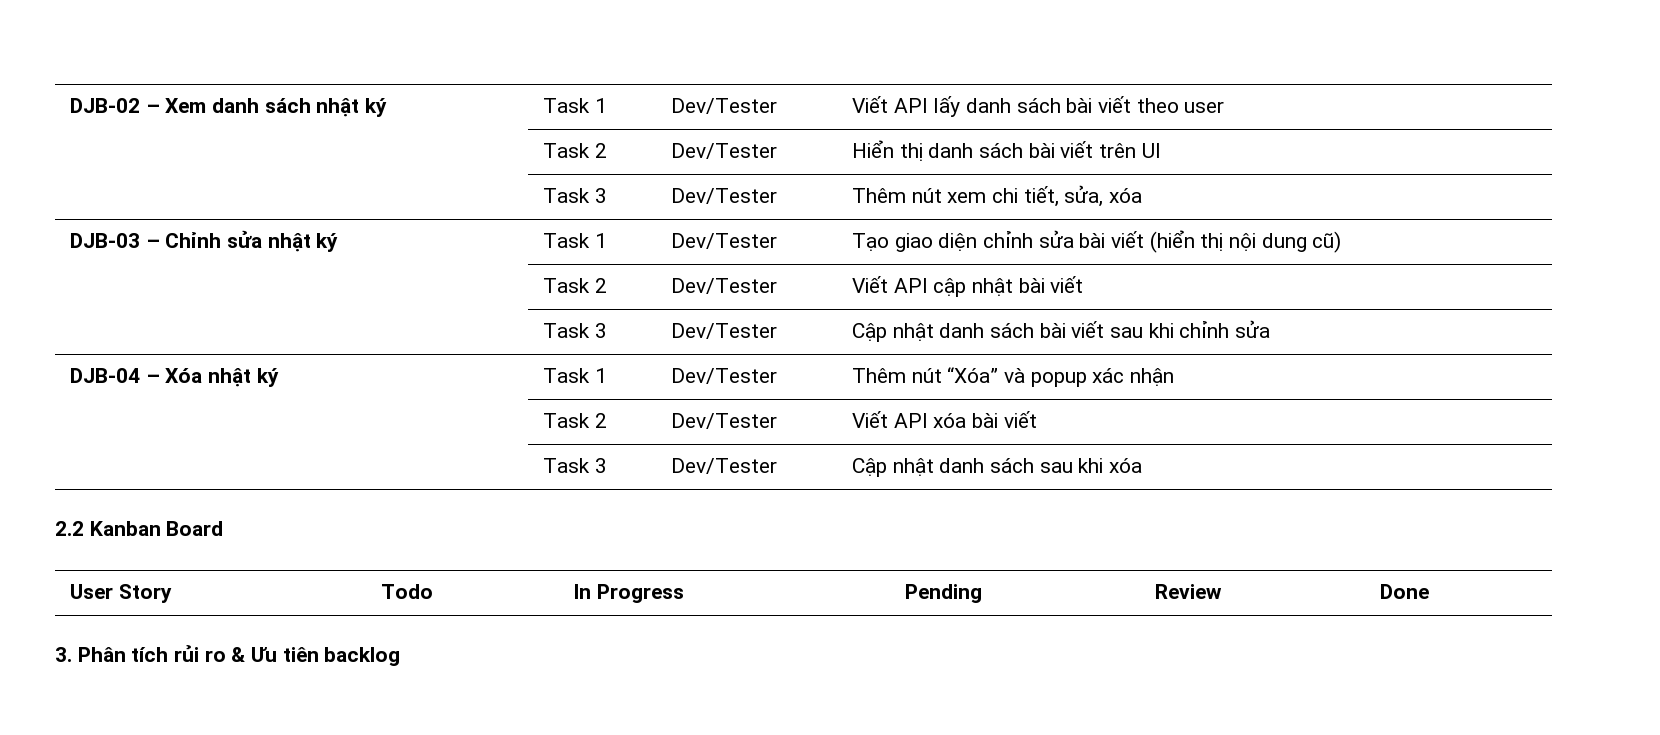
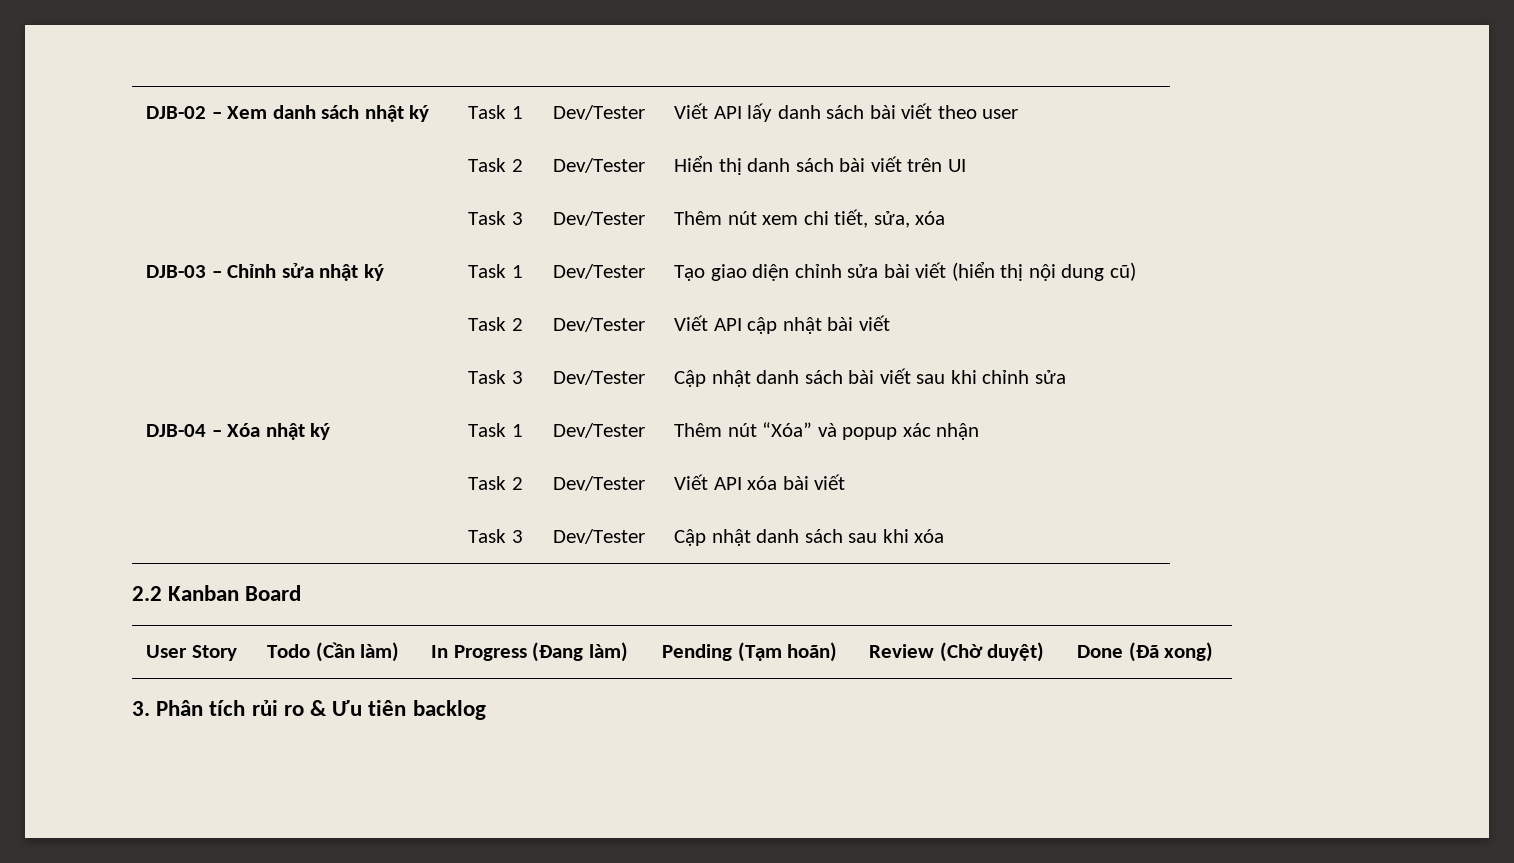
(434, 591) none -> [315,642,400,662] (Cần làm)
(684, 593) none -> [532,642,628,662] (Đang làm)
(983, 593) none -> [737,642,838,662] (Tạm hoãn)
(1223, 591) none -> [939,642,1045,662] (Chờ duyệt)
(1430, 591) none -> [1128,642,1214,662] (Đã xong)

